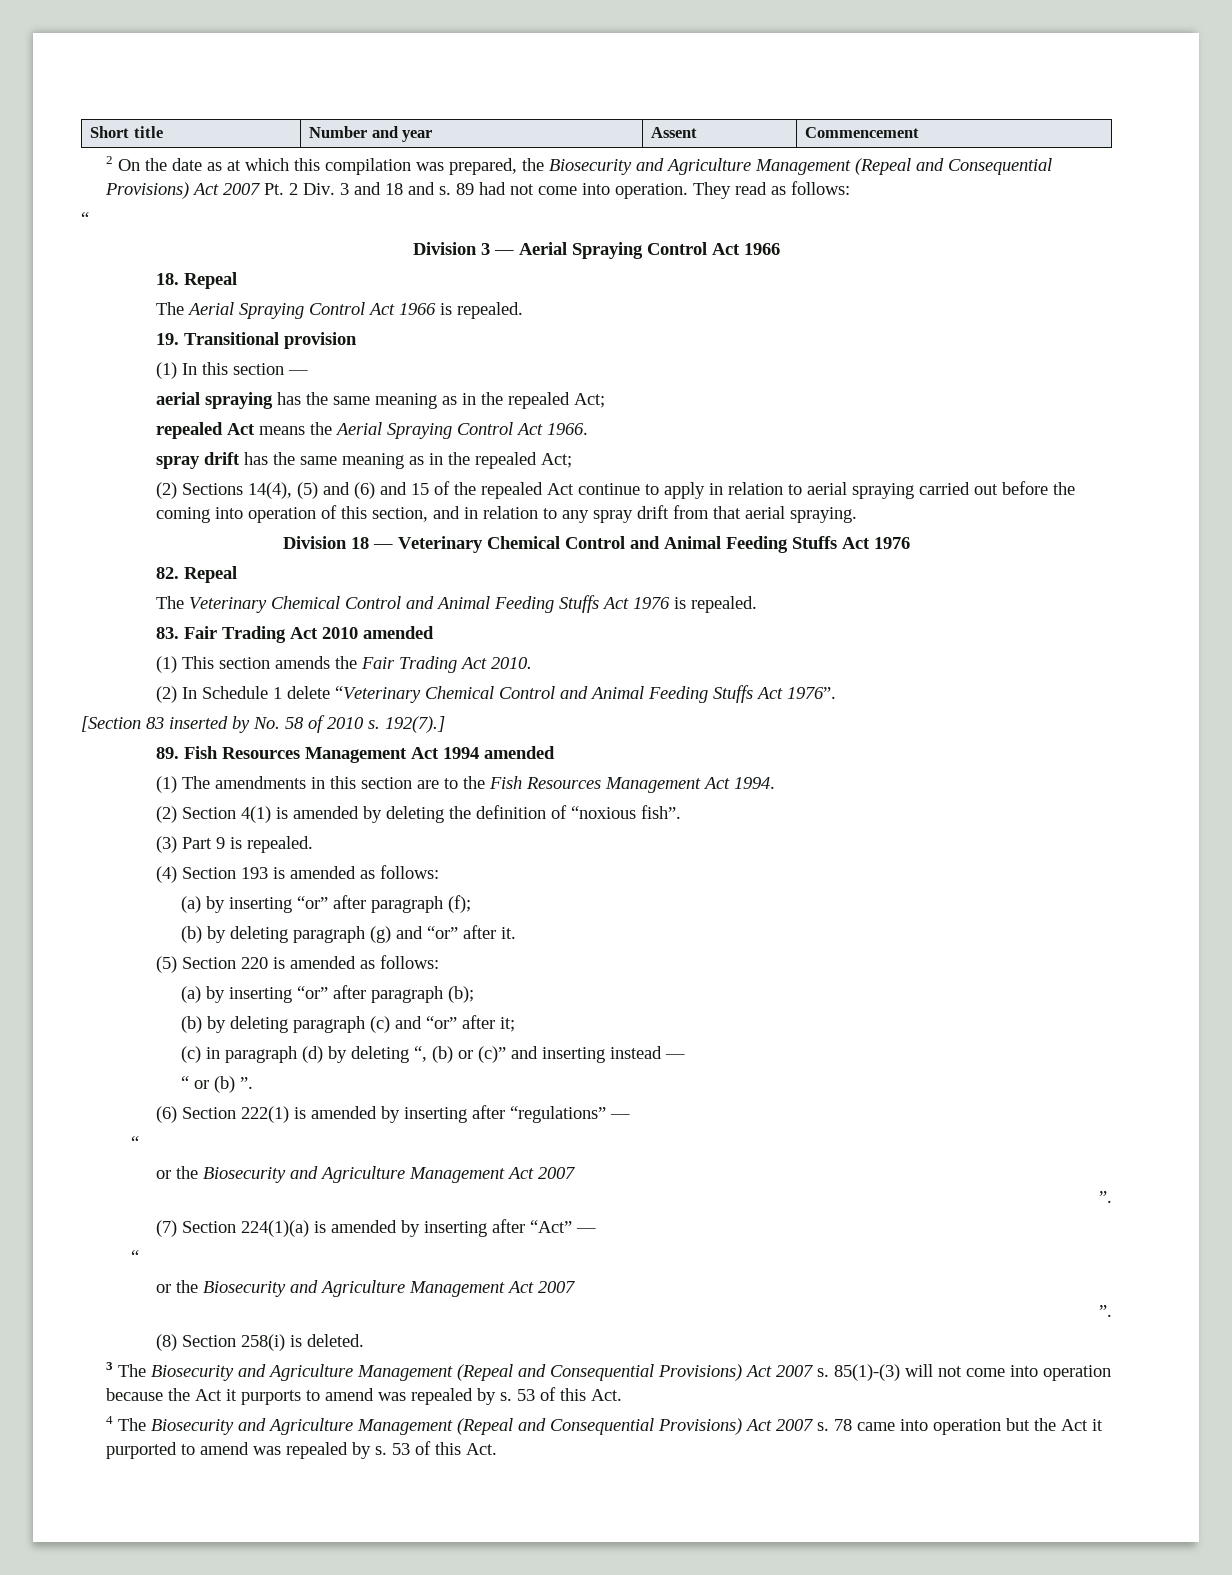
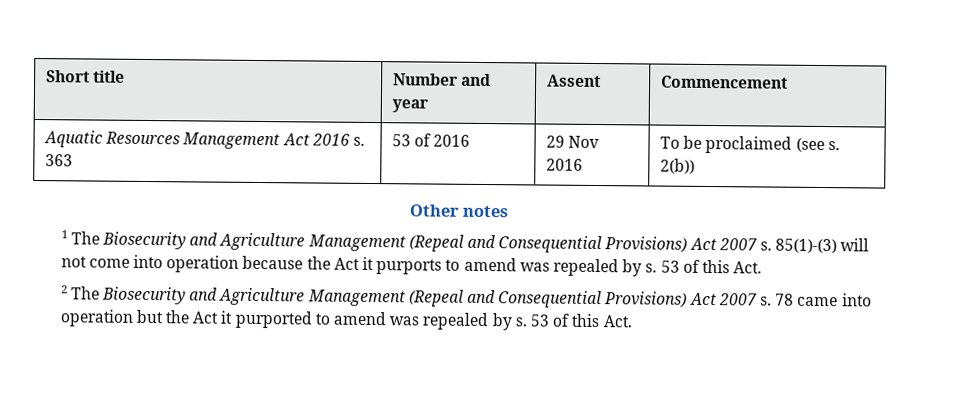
[105,156,1052,175] [104,181,850,199] [81,212,89,225] [413,242,780,259] [155,272,237,289] [155,302,523,319] [155,332,357,349] [155,362,308,379] [155,392,605,409] [155,422,588,439] [155,452,572,469] [155,481,1075,499] [155,505,857,523] [283,536,910,553] [155,566,237,583] [155,595,757,613] [155,626,434,643] [155,656,532,673] [155,685,836,703] [81,715,445,733] [155,746,555,763] [155,776,775,793] [155,805,681,823] [155,836,313,853] [155,865,439,883] [180,895,471,913] [180,925,516,943] [155,955,439,973] [180,985,474,1003] [180,1015,515,1033] [180,1046,685,1063] [180,1076,253,1093] [155,1105,630,1123] [130,1136,139,1149] [155,1166,575,1183] [1099,1191,1112,1203] [155,1219,596,1237] [130,1250,139,1263] [155,1280,575,1297] [1099,1305,1112,1317] [155,1334,364,1351] [105,1362,113,1370] // 2 On the date as at which this compilation was prepared, the Biosecurity and Agriculture Management (Repeal and Consequential Provisions) Act 2007 Pt. 2 Div. 3 and 18 and s. 89 had not come into operation. They read as follows: // “ // Division 3 — Aerial Spraying Control Act 1966 // 18. Repeal // The Aerial Spraying Control Act 1966 is repealed. // 19. Transitional provision // (1) In this section — // aerial spraying has the same meaning as in the repealed Act; // repealed Act means the Aerial Spraying Control Act 1966. // spray drift has the same meaning as in the repealed Act; // (2) Sections 14(4), (5) and (6) and 15 of the repealed Act continue to apply in relation to aerial spraying carried out before the coming into operation of this section, and in relation to any spray drift from that aerial spraying. // Division 18 — Veterinary Chemical Control and Animal Feeding Stuffs Act 1976 // 82. Repeal // The Veterinary Chemical Control and Animal Feeding Stuffs Act 1976 is repealed. // 83. Fair Trading Act 2010 amended // (1) This section amends the Fair Trading Act 2010. // (2) In Schedule 1 delete “Veterinary Chemical Control and Animal Feeding Stuffs Act 1976”. // [Section 83 inserted by No. 58 of 2010 s. 192(7).] // 89. Fish Resources Management Act 1994 amended // (1) The amendments in this section are to the Fish Resources Management Act 1994. // (2) Section 4(1) is amended by deleting the definition of “noxious fish”. // (3) Part 9 is repealed. // (4) Section 193 is amended as follows: // (a) by inserting “or” after paragraph (f); // (b) by deleting paragraph (g) and “or” after it. // (5) Section 220 is amended as follows: // (a) by inserting “or” after paragraph (b); // (b) by deleting paragraph (c) and “or” after it; // (c) in paragraph (d) by deleting “, (b) or (c)” and inserting instead — // “ or (b) ”. // (6) Section 222(1) is amended by inserting after “regulations” — // “ // or the Biosecurity and Agriculture Management Act 2007 // ”. // (7) Section 224(1)(a) is amended by inserting after “Act” — // “ // or the Biosecurity and Agriculture Management Act 2007 // ”. // (8) Section 258(i) is deleted. // 3 -> [44,130,366,150] [45,154,74,167] [392,133,471,147] [546,135,600,149] [546,158,584,171] [660,135,840,154] [660,158,696,174] [408,204,509,218] [60,230,68,239] // Aquatic Resources Management Act 2016 s. 363 | 53 of 2016 | 29 Nov 2016 | To be proclaimed (see s. 2(b)) // Other notes // 1
[105,1416,113,1424] 4 -> [60,285,68,294] 2

